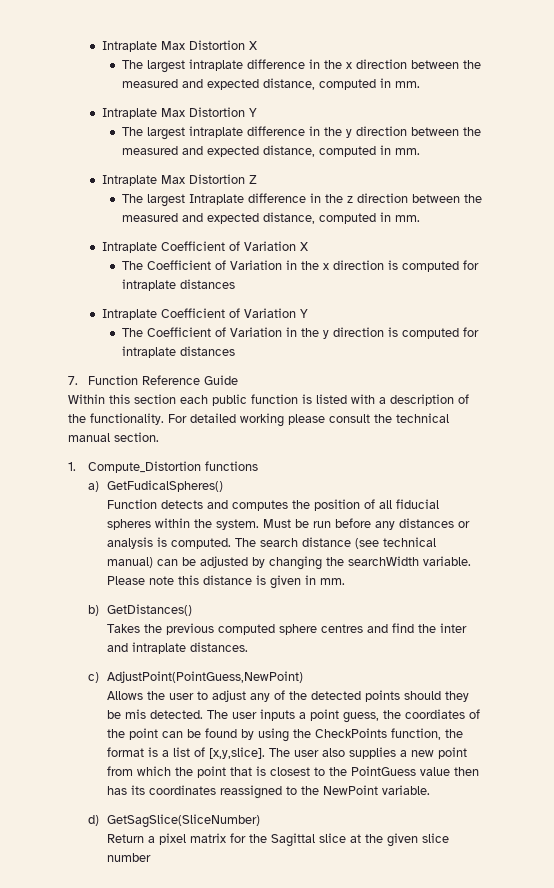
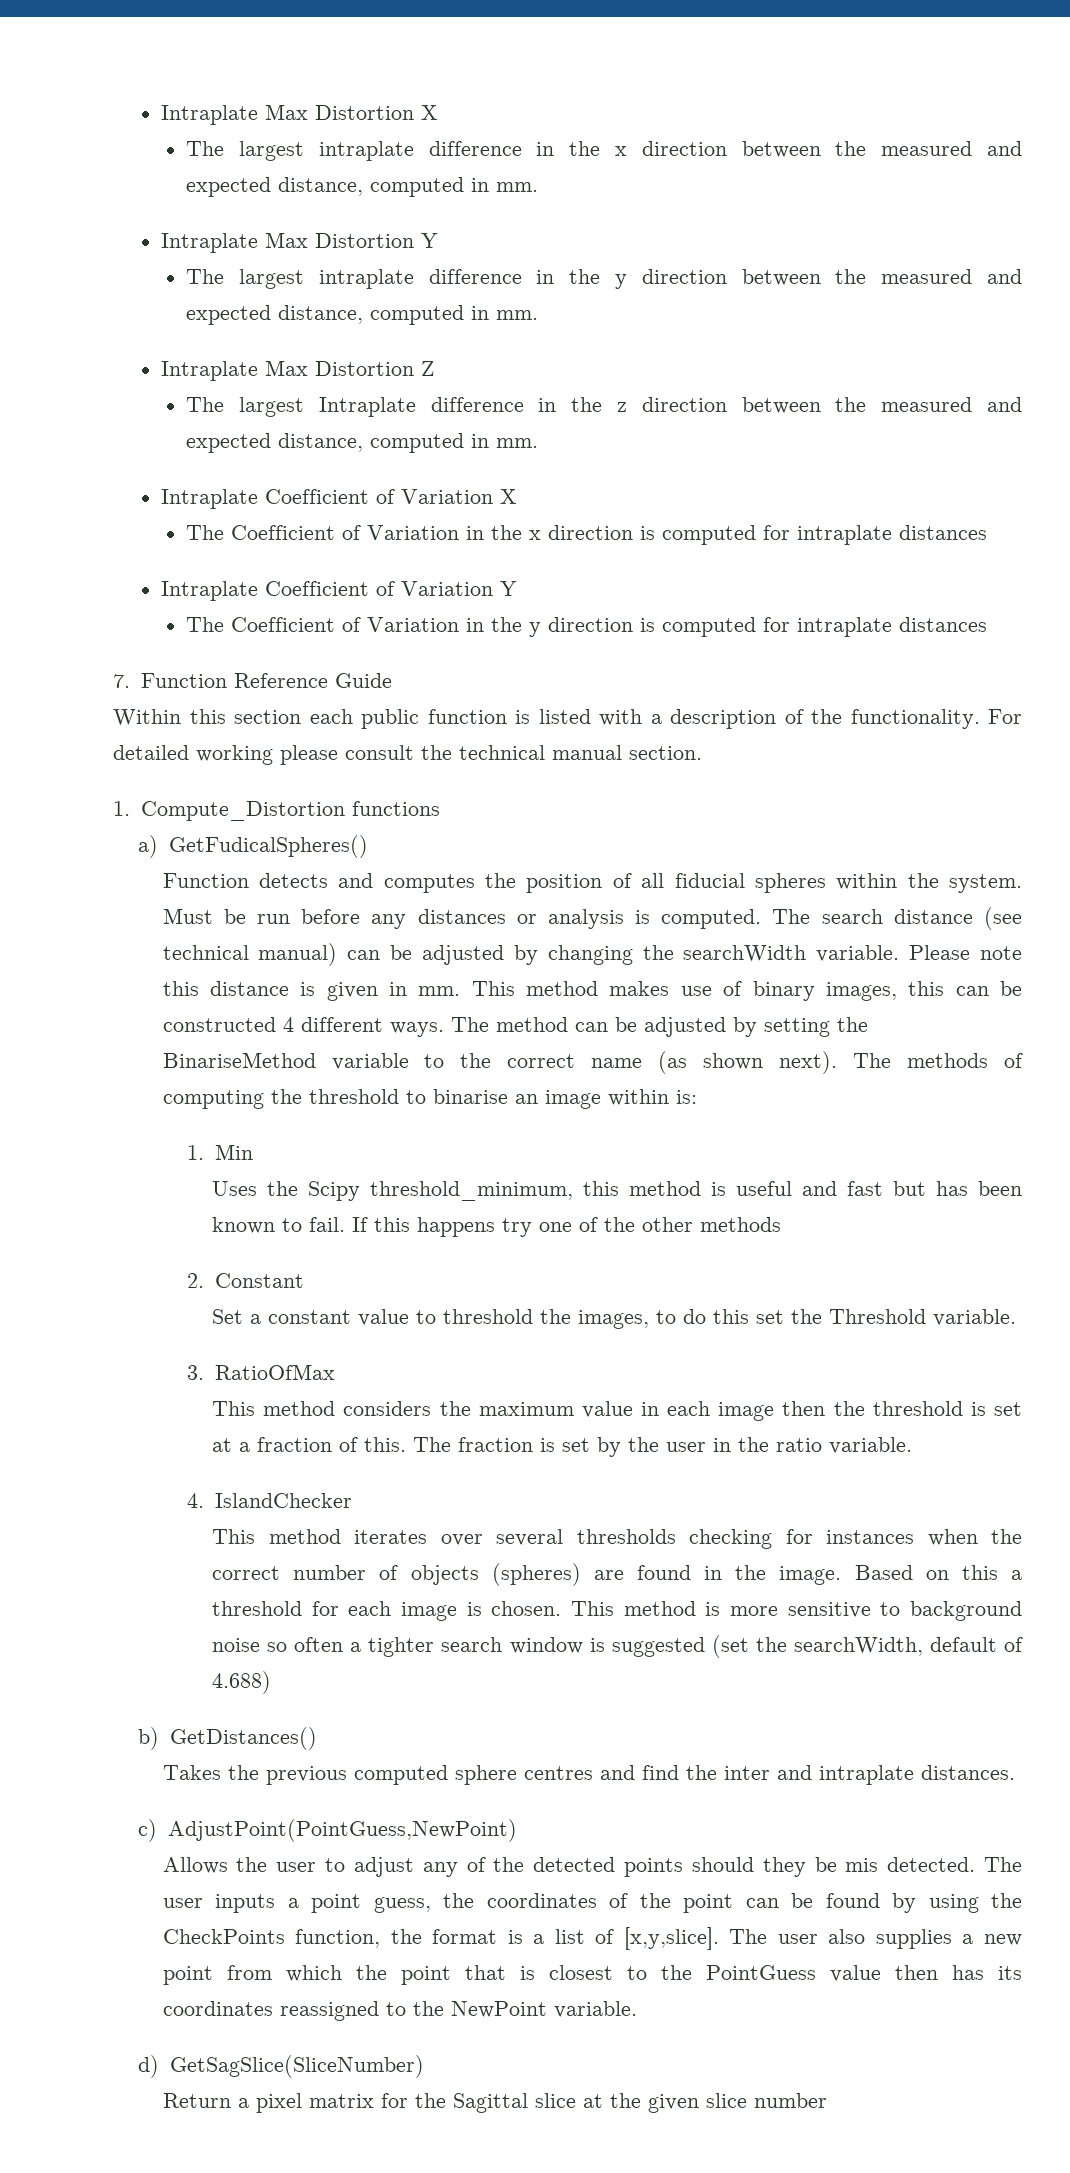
(346, 581) none -> [471,981,1022,1001] [162,1017,868,1037] [162,1051,1024,1074] [162,1089,697,1109] [187,1144,254,1160] [212,1181,1023,1201] [212,1217,782,1237] [187,1273,305,1288] [212,1309,1017,1329] [187,1364,336,1380] [212,1401,1023,1421] [212,1437,913,1457] [187,1493,353,1508] [212,1529,1022,1549] [212,1563,1023,1586] [212,1601,1022,1621] [212,1635,1024,1658] [212,1671,272,1694] This method makes use of binary images, this can be constructed 4 different ways. The method can be adjusted by setting the BinariseMethod variable to the correct name (as shown next). The methods of computing the threshold to binarise an image within is: // 1. Min // Uses the Scipy threshold_minimum, this method is useful and fast but has been known to fail. If this happens try one of the other methods // 2. Constant // Set a constant value to threshold the images, to do this set the Threshold variable. // 3. RatioOfMax // This method considers the maximum value in each image then the threshold is set at a fraction of this. The fraction is set by the user in the ratio variable. // 4. IslandChecker // This method iterates over several thresholds checking for instances when the correct number of objects (spheres) are found in the image. Based on this a threshold for each image is chosen. This method is more sensitive to background noise so often a tighter search window is suggested (set the searchWidth, default of 4.688)
[405,709,466,719] coordiates -> [486,1893,597,1908] coordinates

